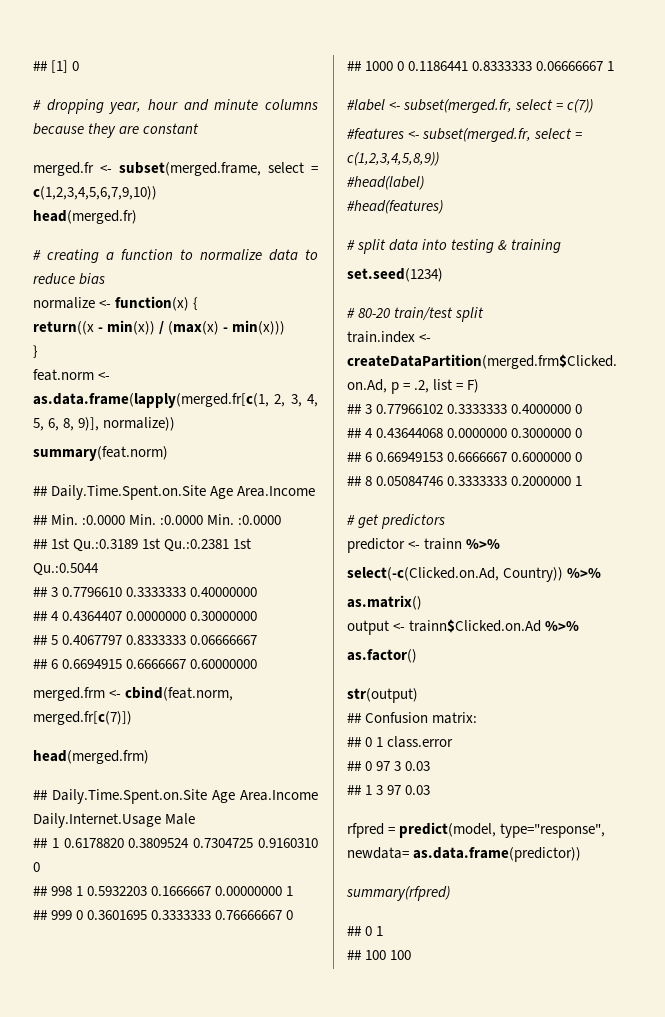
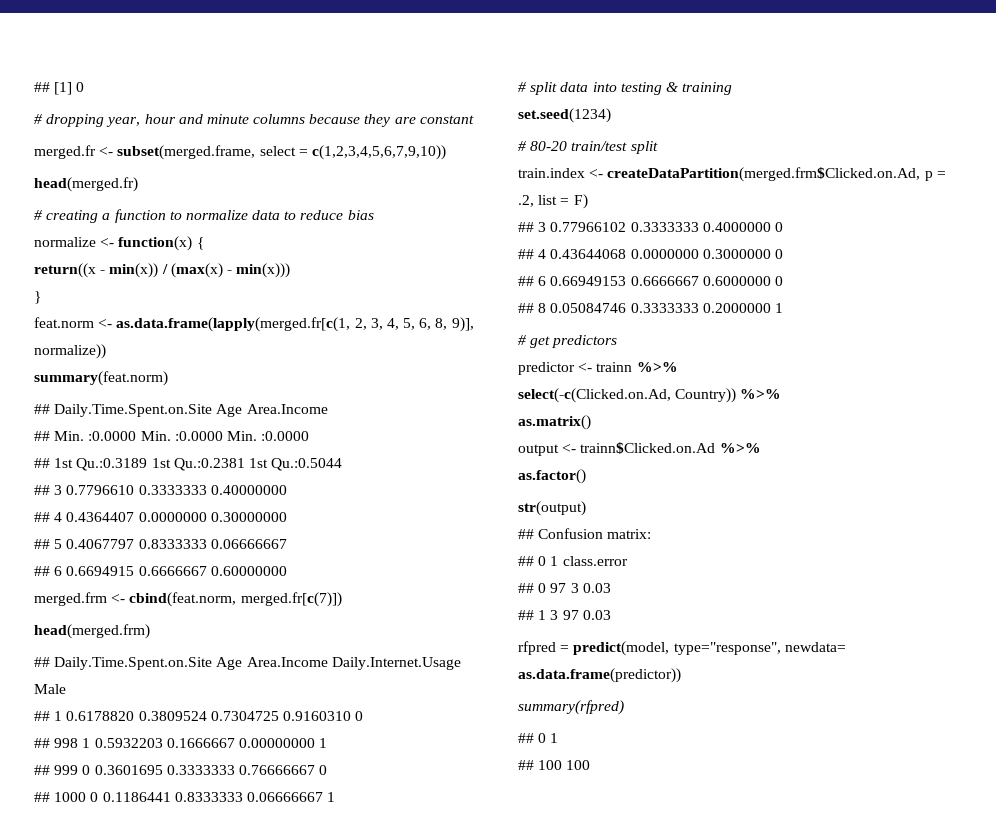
[347,99,594,113] [347,128,583,142] [347,152,439,166] [347,176,424,190] [347,200,443,214] // #label <- subset(merged.fr, select = c(7)) // #features <- subset(merged.fr, select = c(1,2,3,4,5,8,9)) // #head(label) // #head(features) -> (336, 797) none

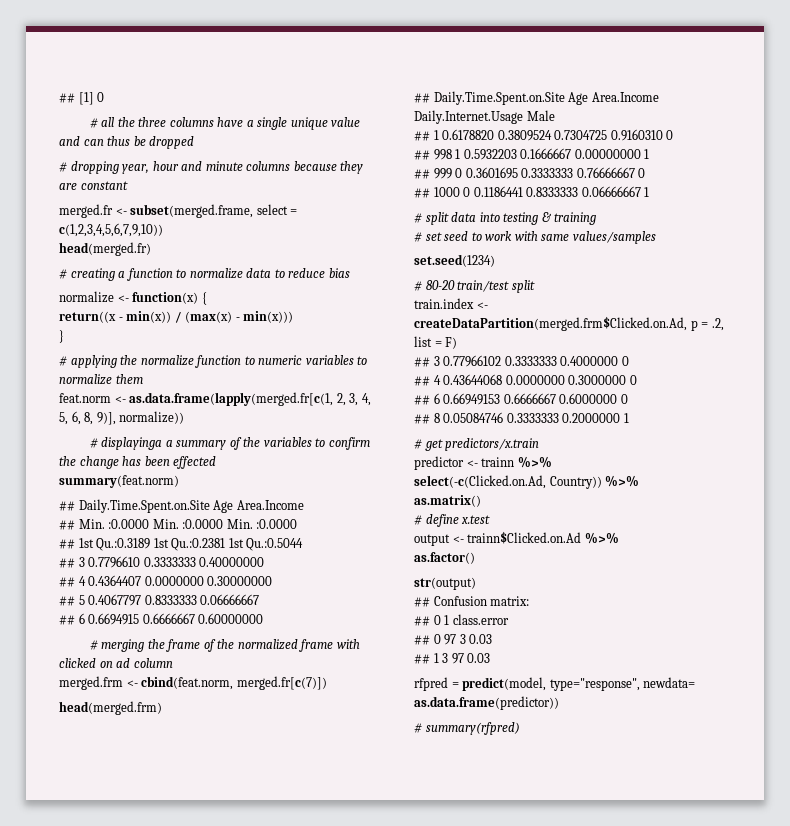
(85, 87) none -> [89,117,361,130] [59,136,195,149] // # all the three columns have a single unique value and can thus be dropped
(41, 297) none -> [59,355,368,368] [59,374,143,385] // # applying the normalize function to numeric variables to normalize them
(106, 351) none -> [89,437,370,450] [59,456,217,469] // # displayinga a summary of the variables to confirm the change has been effected
(287, 571) none -> [89,639,360,652] [59,658,173,668] // # merging the frame of the normalized frame with clicked on ad column
(733, 88) none -> [414,231,656,244] // # set seed to work with same values/samples
[552,335,618,348] predictors -> [445,438,540,451] predictors/x.train
(591, 422) none -> [414,514,491,527] // # define x.test
(681, 675) none -> [414,723,422,733] #
[518,733,559,743] [518,760,591,770] // ## 0 1 // ## 100 100 -> (520, 728) none

